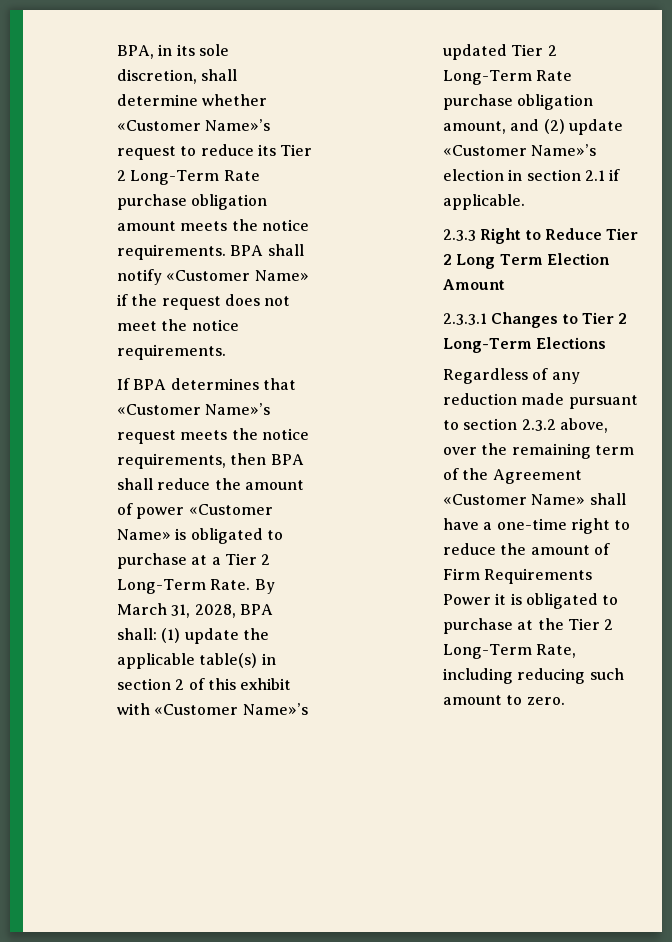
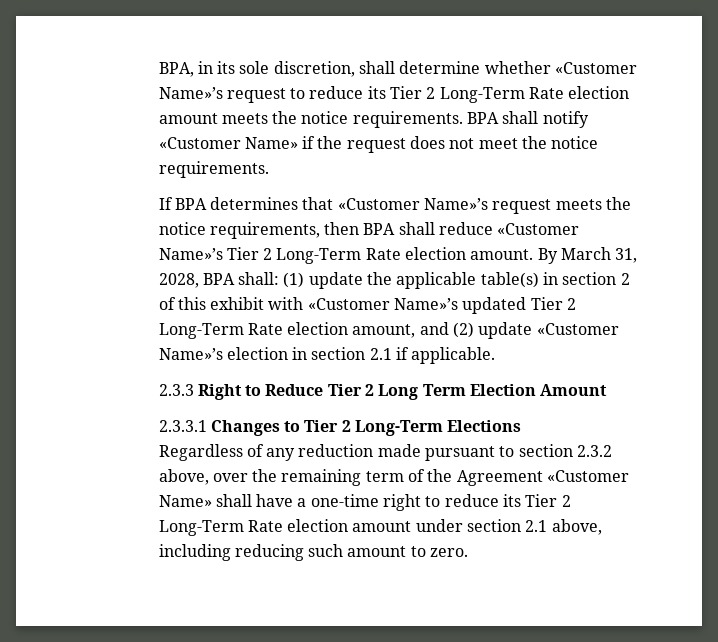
[117,194,268,210] purchase obligation -> [568,86,630,99] election
[214,478,304,490] [117,503,273,519] [117,528,283,544] [117,553,271,569] [117,579,251,594] the amount of power «Customer Name» is obligated to purchase at a Tier 2 Long-Term Rate. -> [497,223,580,235] [158,247,534,264] «Customer Name»’s Tier 2 Long-Term Rate election amount.
[443,94,594,110] purchase obligation -> [287,322,349,335] election
[500,543,610,555] [443,568,593,584] [443,593,619,609] [443,618,614,634] [443,644,577,659] the amount of Firm Requirements Power it is obligated to purchase at the Tier 2 Long-Term Rate, -> [503,494,571,507] [158,519,602,536] its Tier 2 Long-Term Rate election amount under section 2.1 above,

